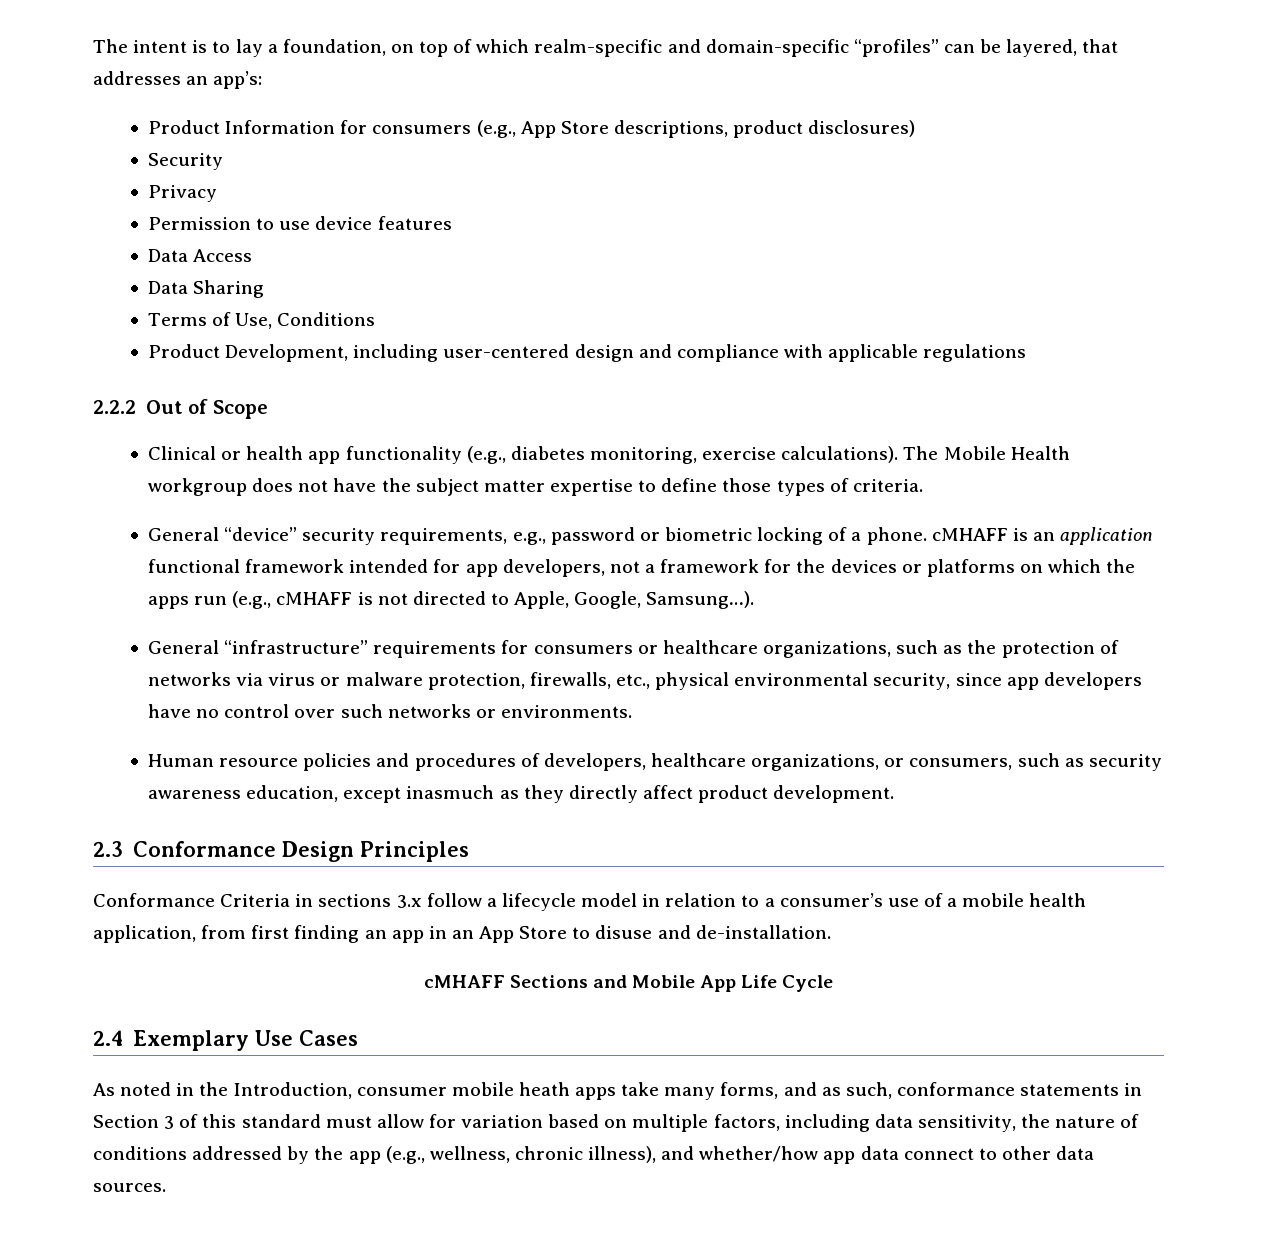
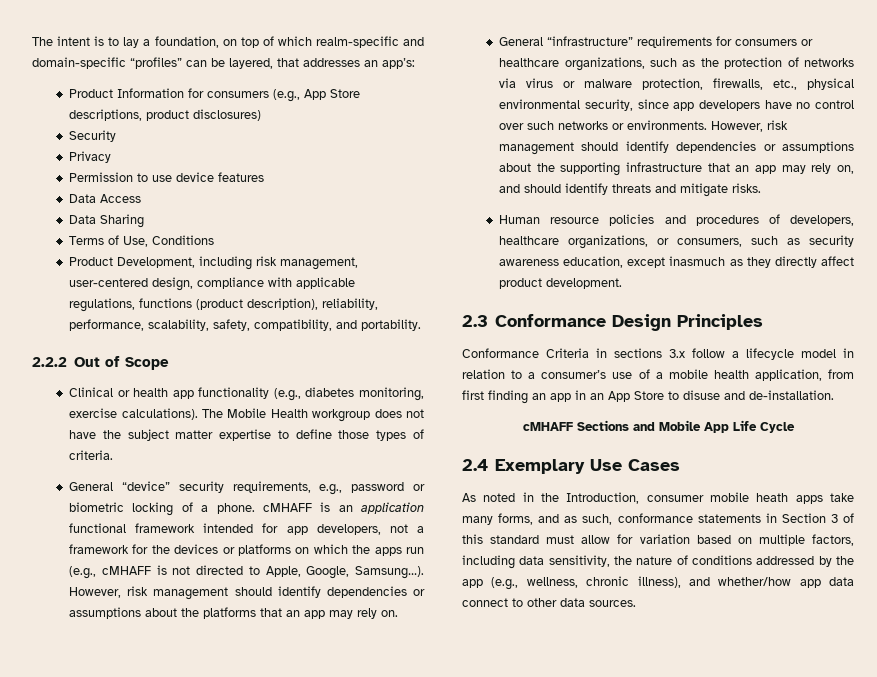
[443,344,1027,362] user-centered design and compliance with applicable regulations -> [256,256,359,270] [69,277,356,291] [69,298,379,312] [69,319,422,331] risk management, user-centered design, compliance with applicable regulations, functions (product description), reliability, performance, scalability, safety, compatibility, and portability.
(755, 600) none -> [69,586,426,600] [69,607,399,619] However, risk management should identify dependencies or assumptions about the platforms that an app may rely on.
(633, 711) none -> [711,120,789,132] [499,141,854,155] [499,162,855,176] [499,183,762,197] However, risk management should identify dependencies or assumptions about the supporting infrastructure that an app may rely on, and should identify threats and mitigate risks.

